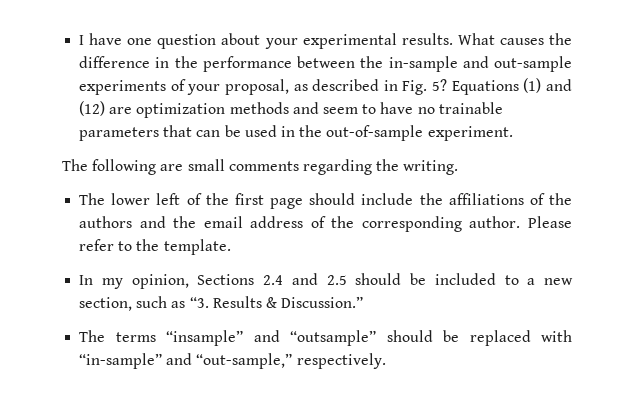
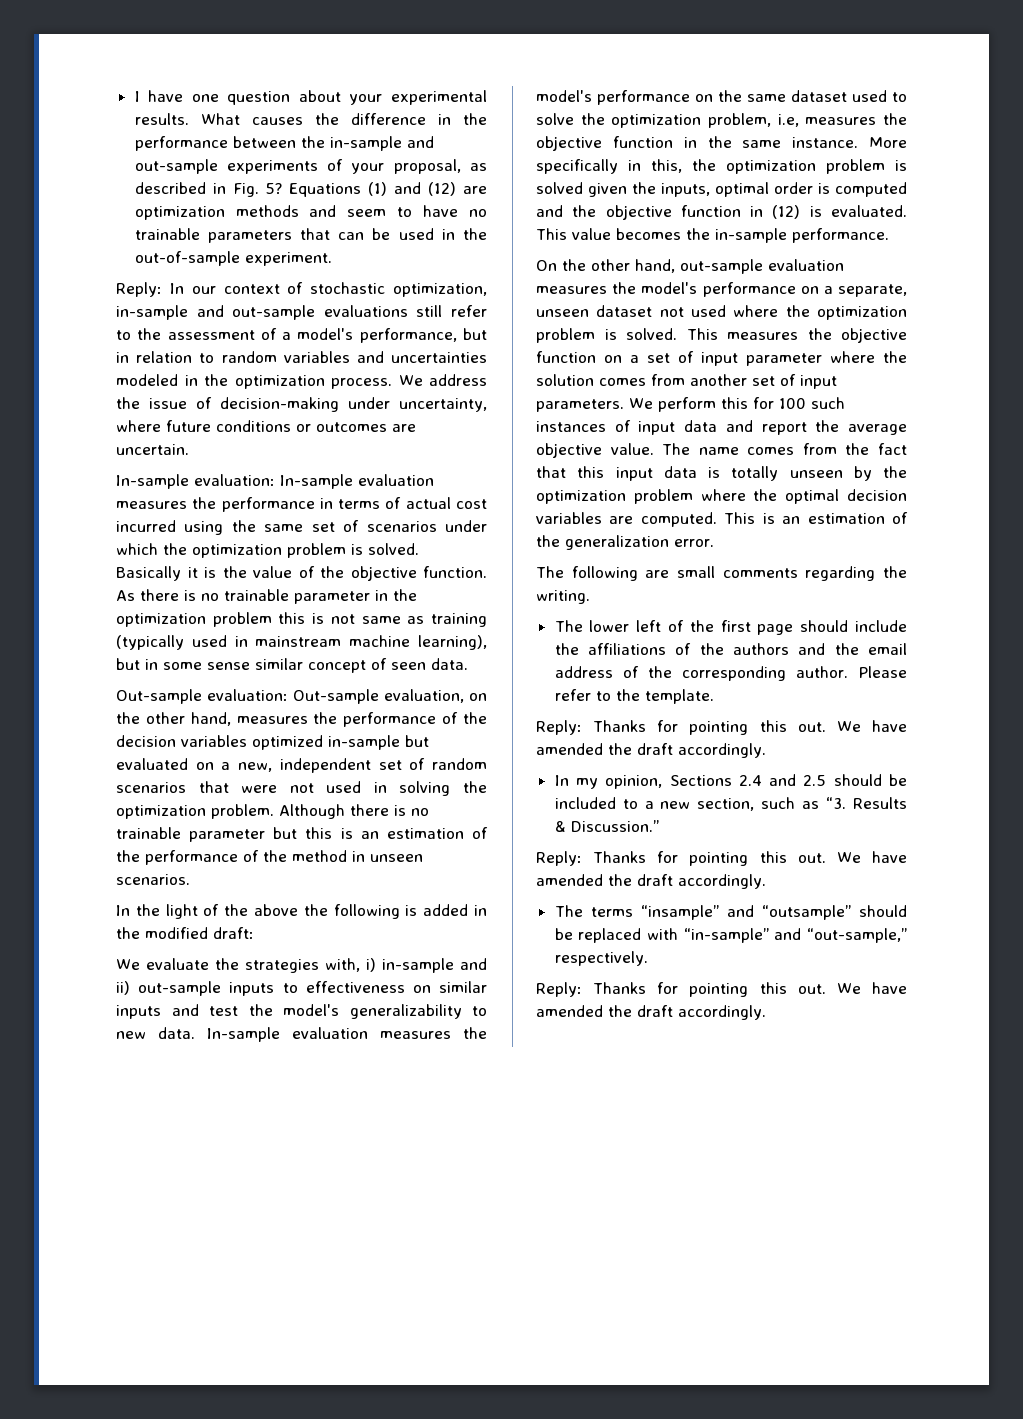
(513, 133) none -> [116,282,487,297] [116,305,487,320] [116,328,487,343] [116,351,487,363] [116,374,487,389] [116,397,487,412] [116,420,416,432] [116,444,189,455] [116,474,434,489] [116,497,487,512] [116,520,487,535] [116,543,419,558] [116,566,487,581] [116,589,417,604] [116,612,488,627] [116,635,488,650] [116,658,468,673] [116,689,487,704] [116,712,487,727] [116,735,429,750] [116,758,487,773] [116,781,487,796] [116,804,429,819] [116,827,488,842] [116,850,423,865] [116,874,190,885] [116,904,488,919] [116,927,254,939] [116,958,487,973] [116,981,487,996] [116,1004,487,1019] [116,1027,487,1042] [536,90,907,105] [536,113,907,128] [536,136,907,151] [536,159,907,174] [536,182,907,197] [536,205,907,220] [536,228,889,243] [536,259,844,274] [536,282,907,297] [536,305,907,320] [536,328,907,343] [536,351,907,366] [536,374,837,389] [536,397,845,412] [536,420,907,435] [536,443,907,458] [536,466,907,481] [536,489,907,504] [536,512,908,527] [536,535,714,550] // Reply: In our context of stochastic optimization, in-sample and out-sample evaluations still refer to the assessment of a model's performance, but in relation to random variables and uncertainties modeled in the optimization process. We address the issue of decision-making under uncertainty, where future conditions or outcomes are uncertain. // In-sample evaluation: In-sample evaluation measures the performance in terms of actual cost incurred using the same set of scenarios under which the optimization problem is solved. Basically it is the value of the objective function. As there is no trainable parameter in the optimization problem this is not same as training (typically used in mainstream machine learning), but in some sense similar concept of seen data. // Out-sample evaluation: Out-sample evaluation, on the other hand, measures the performance of the decision variables optimized in-sample but evaluated on a new, independent set of random scenarios that were not used in solving the optimization problem. Although there is no trainable parameter but this is an estimation of the performance of the method in unseen scenarios. // In the light of the above the following is added in the modified draft: // We evaluate the strategies with, i) in-sample and ii) out-sample inputs to effectiveness on similar inputs and test the model's generalizability to new data. In-sample evaluation measures the model's performance on the same dataset used to solve the optimization problem, i.e, measures the objective function in the same instance. More specifically in this, the optimization problem is solved given the inputs, optimal order is computed and the objective function in (12) is evaluated. This value becomes the in-sample performance. // On the other hand, out-sample evaluation measures the model's performance on a separate, unseen dataset not used where the optimization problem is solved. This measures the objective function on a set of input parameter where the solution comes from another set of input parameters. We perform this for 100 such instances of input data and report the average objective value. The name comes from the fact that this input data is totally unseen by the optimization problem where the optimal decision variables are computed. This is an estimation of the generalization error.
(231, 247) none -> [536,720,907,735] [536,743,766,758] // Reply: Thanks for pointing this out. We have amended the draft accordingly.
(364, 302) none -> [536,851,907,866] [536,874,766,889] // Reply: Thanks for pointing this out. We have amended the draft accordingly.
(386, 361) none -> [536,982,907,997] [536,1005,766,1020] // Reply: Thanks for pointing this out. We have amended the draft accordingly.

